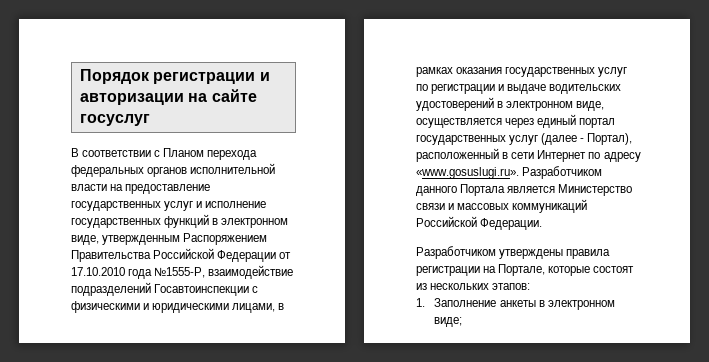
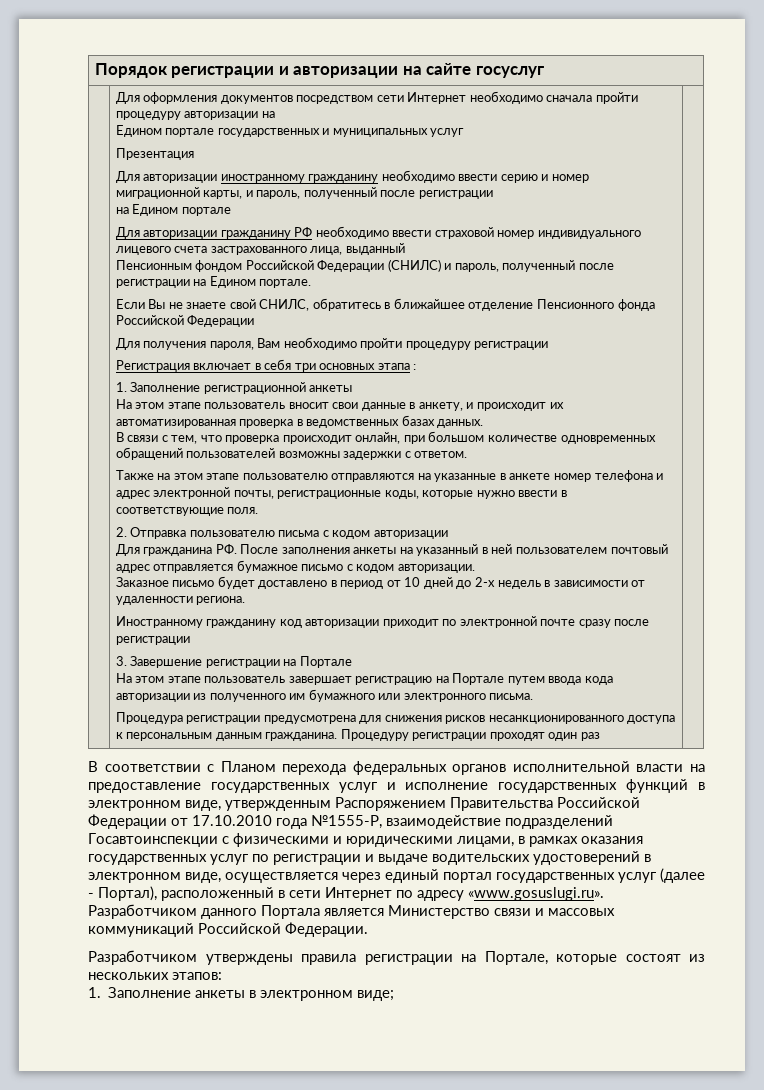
(151, 120) none -> [115,91,638,104] [115,111,275,120] [115,125,465,137] [115,148,194,160] [115,170,589,183] [115,187,493,199] [115,204,231,216] [115,226,641,239] [115,243,405,255] [115,259,614,272] [115,276,312,288] [115,298,655,311] [115,315,255,327] [115,337,549,350] [115,359,417,372] [115,382,353,394] [115,399,564,411] [115,415,484,428] [115,431,656,444] [115,447,468,460] [115,470,664,482] [115,487,567,499] [115,507,259,516] [115,527,448,539] [115,544,668,556] [115,560,475,573] [115,576,646,589] [115,596,246,605] [115,616,650,628] [115,636,190,645] [115,656,352,668] [115,673,613,685] [115,689,534,702] [115,712,676,724] [115,729,600,741] // | Для оформления документов посредством сети Интернет необходимо сначала пройти процедуру авторизации на // Едином портале государственных и муниципальных услуг // Презентация // Для авторизации иностранному гражданину необходимо ввести серию и номер миграционной карты, и пароль, полученный после регистрации // на Едином портале // Для авторизации гражданину РФ необходимо ввести страховой номер индивидуального лицевого счета застрахованного лица, выданный // Пенсионным фондом Российской Федерации (СНИЛС) и пароль, полученный после регистрации на Едином портале. // Если Вы не знаете свой СНИЛС, обратитесь в ближайшее отделение Пенсионного фонда Российской Федерации // Для получения пароля, Вам необходимо пройти процедуру регистрации // Регистрация включает в себя три основных этапа : // 1. Заполнение регистрационной анкеты // На этом этапе пользователь вносит свои данные в анкету, и происходит их автоматизированная проверка в ведомственных базах данных. // В связи с тем, что проверка происходит онлайн, при большом количестве одновременных обращений пользователей возможны задержки с ответом. // Также на этом этапе пользователю отправляются на указанные в анкете номер телефона и адрес электронной почты, регистрационные коды, которые нужно ввести в соответствующие поля. // 2. Отправка пользователю письма с кодом авторизации // Для гражданина РФ. После заполнения анкеты на указанный в ней пользователем почтовый адрес отправляется бумажное письмо с кодом авторизации. // Заказное письмо будет доставлено в период от 10 дней до 2-х недель в зависимости от удаленности региона. // Иностранному гражданину код авторизации приходит по электронной почте сразу после регистрации // 3. Завершение регистрации на Портале // На этом этапе пользователь завершает регистрацию на Портале путем ввода кода авторизации из полученного им бумажного или электронного письма. // Процедура регистрации предусмотрена для снижения рисков несанкционированного доступа к персональным данным гражданина. Процедуру регистрации проходят один раз |

